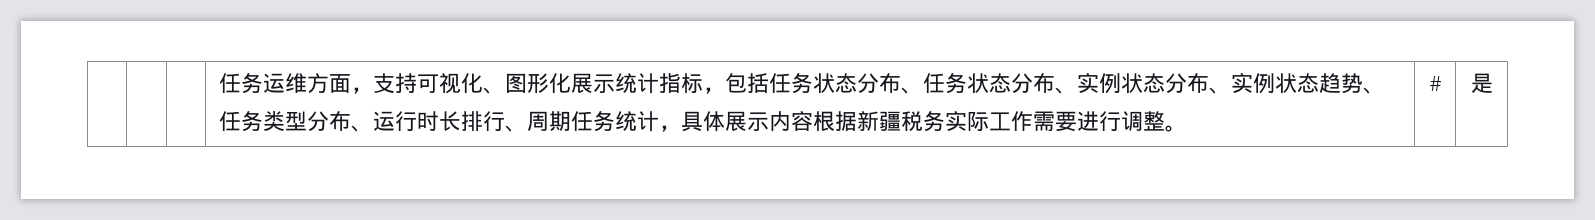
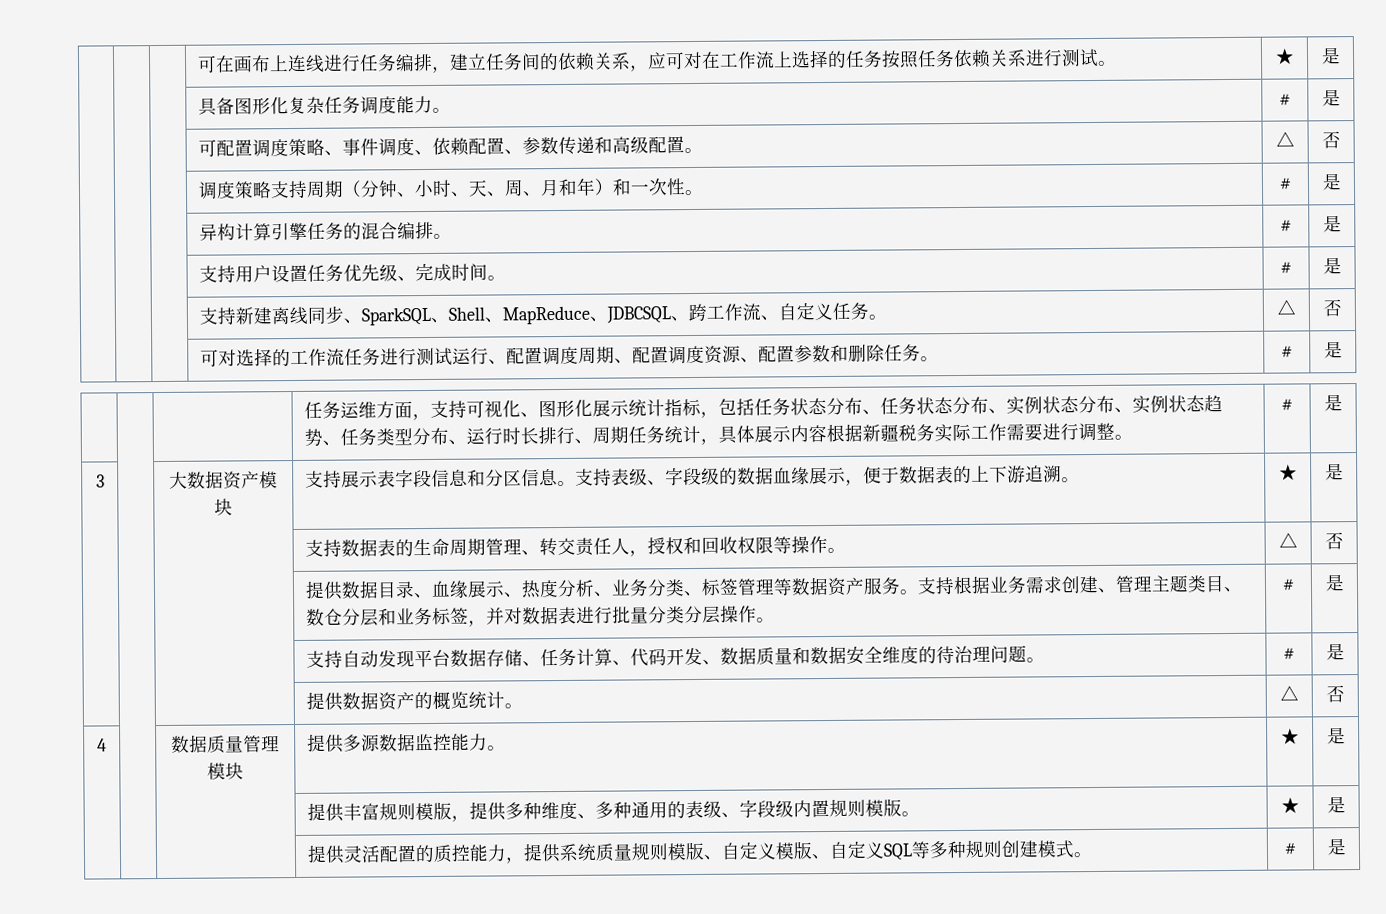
(219, 83) | | -> [197,48,1118,73] [1274,48,1295,65] [1320,47,1341,65] [198,95,452,116] [1279,93,1291,106] [1321,89,1341,107] [198,136,704,158] [1275,131,1295,147] [1321,131,1341,149] [198,177,705,200] [1279,177,1292,190] [1321,173,1342,191] [199,221,453,241] [1280,219,1292,232] [1322,215,1342,233] [199,262,507,283] [1280,261,1292,274] [1322,257,1342,275] [199,302,888,326] [1276,299,1296,315] [1322,299,1342,317] [200,343,940,367] [1281,345,1293,358] [1323,341,1343,359] | | | 可在画布上连线进行任务编排，建立任务间的依赖关系，应可对在工作流上选择的任务按照任务依赖关系进行测试。 | ★ | 是 // | | | 具备图形化复杂任务调度能力。 | # | 是 // | | | 可配置调度策略、事件调度、依赖配置、参数传递和高级配置。 | △ | 否 // | | | 调度策略支持周期（分钟、小时、天、周、月和年）和一次性。 | # | 是 // | | | 异构计算引擎任务的混合编排。 | # | 是 // | | | 支持用户设置任务优先级、完成时间。 | # | 是 // | | | 支持新建离线同步、SparkSQL、Shell、MapReduce、JDBCSQL、跨工作流、自定义任务。 | △ | 否 // | | | 可对选择的工作流任务进行测试运行、配置调度周期、配置调度资源、配置参数和删除任务。 | # | 是 // | |
(1493, 83) none -> [95,474,105,488] [169,470,278,490] [214,498,233,516] [305,465,1081,488] [1278,464,1298,481] [1324,463,1344,481] [305,535,847,557] [1278,532,1298,548] [1324,532,1344,550] [305,575,1244,600] [306,605,776,627] [1282,578,1295,591] [1324,574,1345,592] [306,645,1046,668] [1283,647,1295,660] [1325,643,1345,661] [306,690,524,711] [1279,685,1299,701] [1325,685,1345,703] [97,738,107,752] [171,734,280,754] [207,762,244,780] [307,733,507,753] [1280,728,1300,745] [1326,727,1346,745] [307,798,921,822] [1280,797,1300,814] [1326,796,1346,814] [307,839,1094,864] [1284,842,1297,855] [1326,838,1347,856] // 3 | | 大数据资产模块 | 支持展示表字段信息和分区信息。支持表级、字段级的数据血缘展示，便于数据表的上下游追溯。 | ★ | 是 // | | | 支持数据表的生命周期管理、转交责任人，授权和回收权限等操作。 | △ | 否 // | | | 提供数据目录、血缘展示、热度分析、业务分类、标签管理等数据资产服务。支持根据业务需求创建、管理主题类目、数仓分层和业务标签，并对数据表进行批量分类分层操作。 | # | 是 // | | | 支持自动发现平台数据存储、任务计算、代码开发、数据质量和数据安全维度的待治理问题。 | # | 是 // | | | 提供数据资产的概览统计。 | △ | 否 // 4 | | 数据质量管理模块 | 提供多源数据监控能力。 | ★ | 是 // | | | 提供丰富规则模版，提供多种维度、多种通用的表级、字段级内置规则模版。 | ★ | 是 // | | | 提供灵活配置的质控能力，提供系统质量规则模版、自定义模版、自定义SQL等多种规则创建模式。 | # | 是

